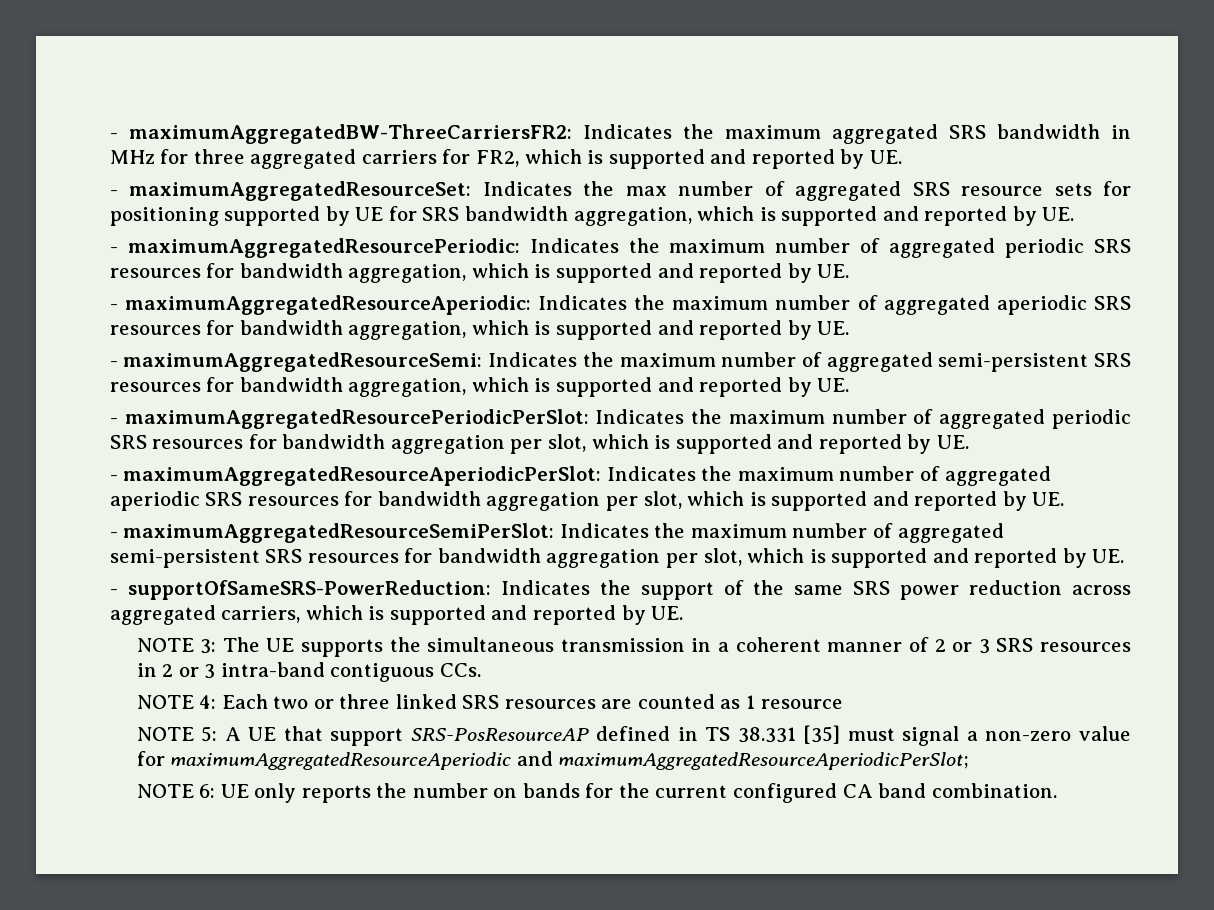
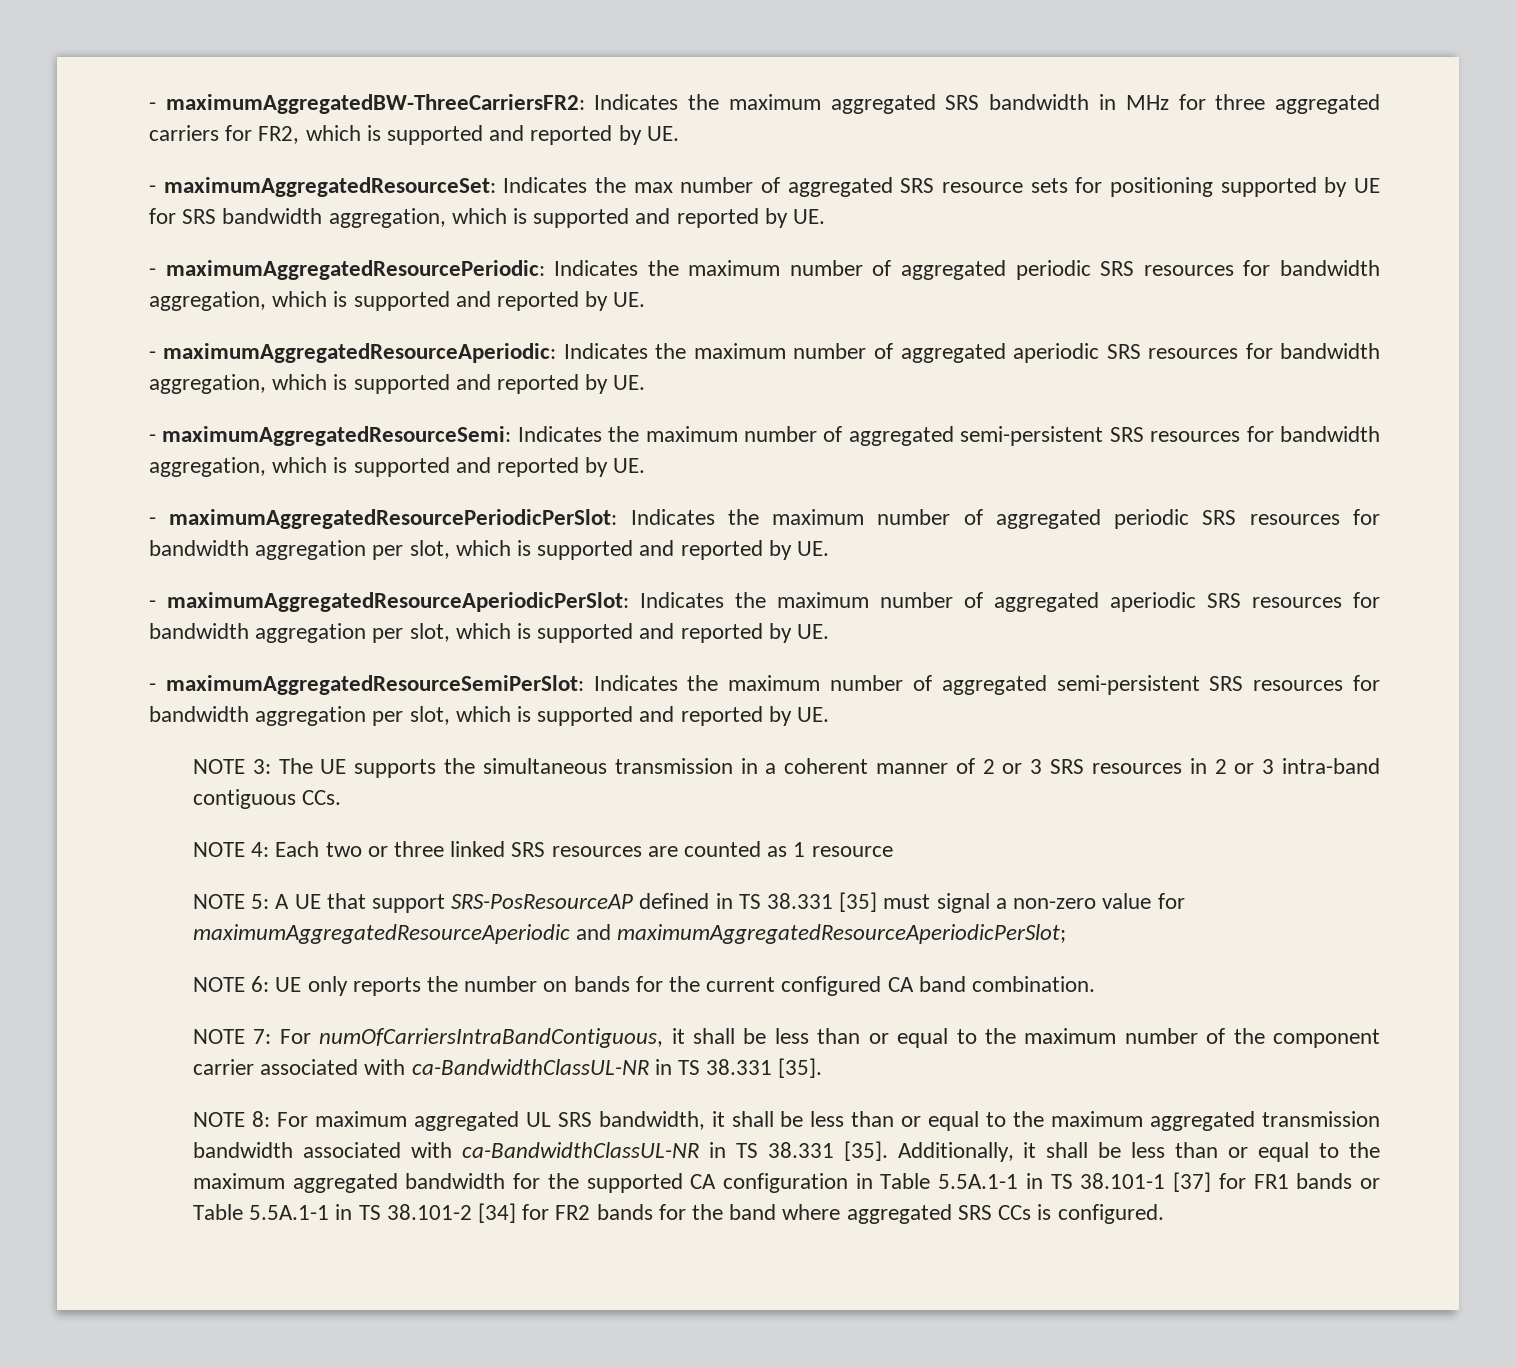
[109,580,1131,600] [109,605,684,625] // - supportOfSameSRS-PowerReduction: Indicates the support of the same SRS power reduction across aggregated carriers, which is supported and reported by UE. -> (830, 714) none
(1057, 790) none -> [192,1028,1380,1048] [192,1058,823,1078] [192,1111,1380,1131] [192,1141,1381,1162] [192,1172,1381,1193] [192,1203,1164,1224] // NOTE 7: For numOfCarriersIntraBandContiguous, it shall be less than or equal to the maximum number of the component carrier associated with ca-BandwidthClassUL-NR in TS 38.331 [35]. // NOTE 8: For maximum aggregated UL SRS bandwidth, it shall be less than or equal to the maximum aggregated transmission bandwidth associated with ca-BandwidthClassUL-NR in TS 38.331 [35]. Additionally, it shall be less than or equal to the maximum aggregated bandwidth for the supported CA configuration in Table 5.5A.1-1 in TS 38.101-1 [37] for FR1 bands or Table 5.5A.1-1 in TS 38.101-2 [34] for FR2 bands for the band where aggregated SRS CCs is configured.

